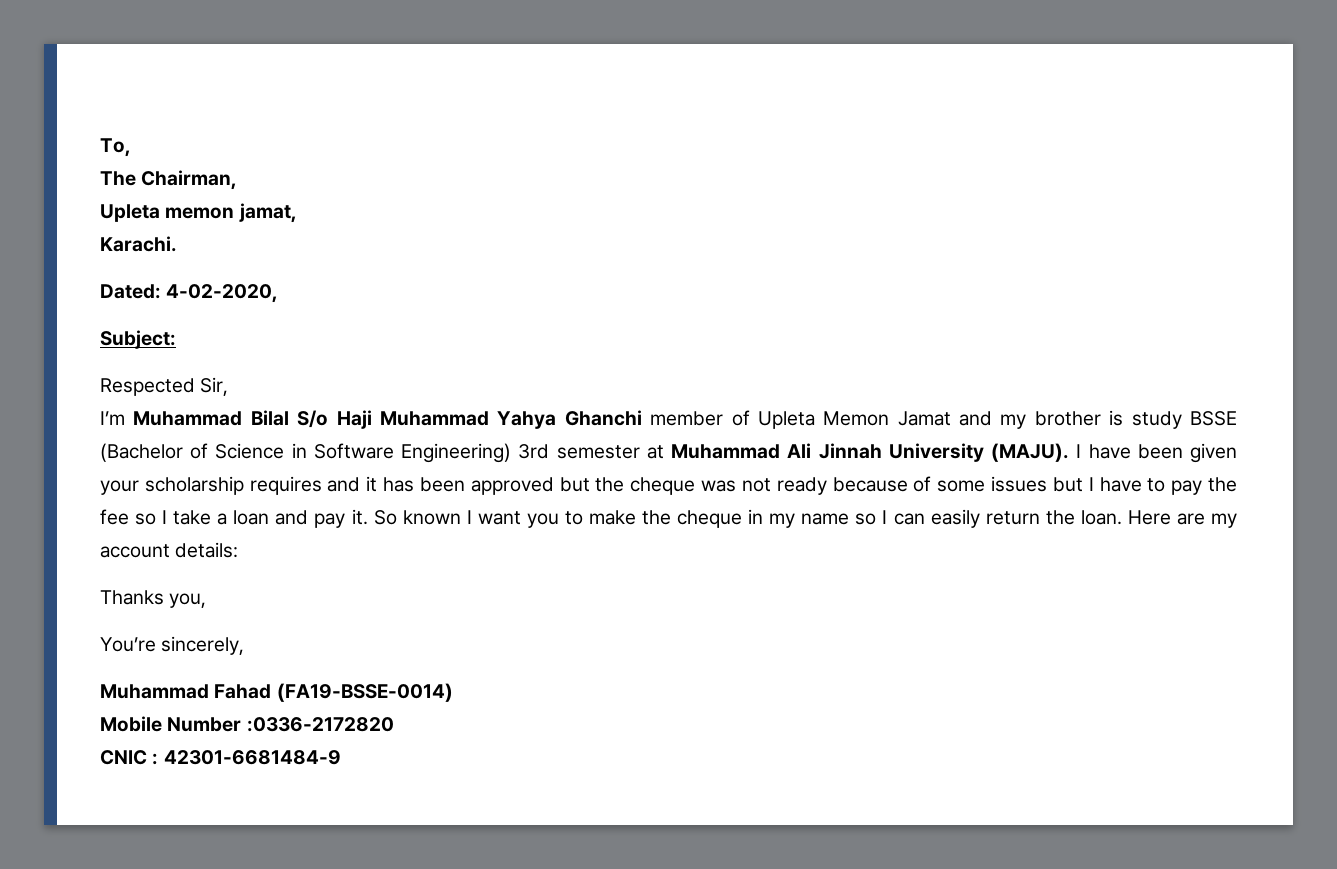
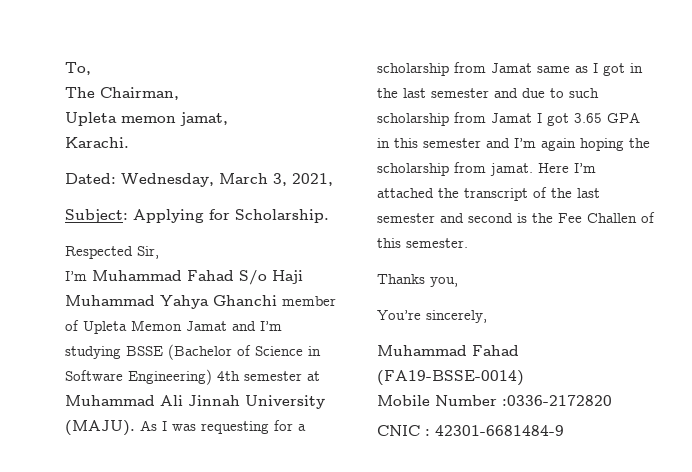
[166,284,279,303] [100,330,176,349] 4-02-2020, // Subject: -> [121,173,333,187] [65,209,329,223] Wednesday, March 3, 2021, // Subject: Applying for Scholarship.
[250,410,289,426] Bilal -> [187,270,234,281] Fahad
[1000,410,1182,429] my brother is study -> [260,321,282,331] [65,346,121,359] I’m studying
[518,444,550,459] 3rd -> [217,371,240,381] 4th
[1076,443,1237,463] [100,476,1238,495] [100,509,1238,528] [100,542,239,558] I have been given your scholarship requires and it has been approved but the cheque was not ready because of some issues but I have to pay the fee so I take a loan and pay it. So known I want you to make the cheque in my name so I can easily return the loan. Here are my account details: -> [140,420,306,434] [377,62,643,76] [377,88,599,98] [377,112,640,126] [377,138,650,151] [377,162,596,176] [377,187,600,201] [377,212,655,223] [377,238,468,248] As I was requesting for a scholarship from Jamat same as I got in the last semester and due to such scholarship from Jamat I got 3.65 GPA in this semester and I’m again hoping the scholarship from jamat. Here I’m attached the transcript of the last semester and second is the Fee Challen of this semester.

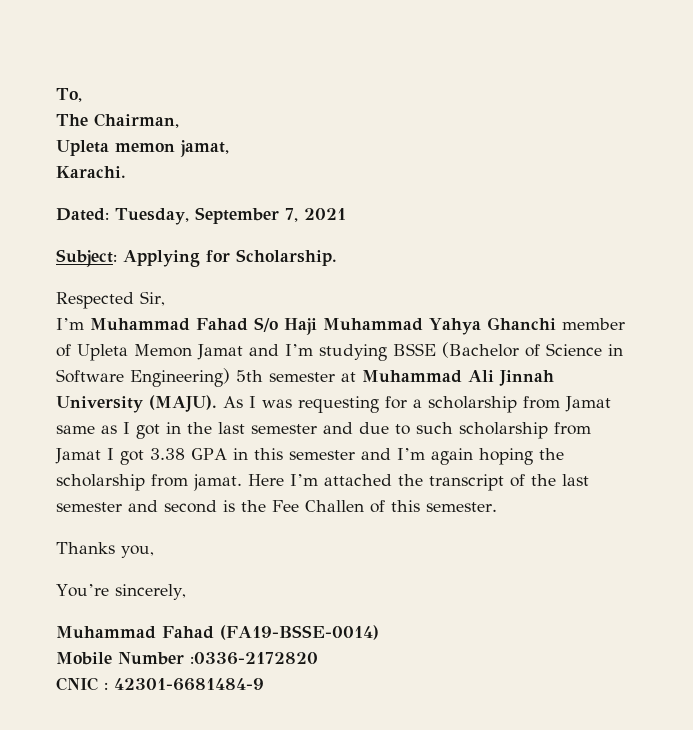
[121,173,333,187] Wednesday, March 3, 2021, -> [115,207,346,225] Tuesday, September 7, 2021
[217,371,240,381] 4th -> [236,370,263,382] 5th
[574,113,602,123] 3.65 -> [150,448,185,460] 3.38

